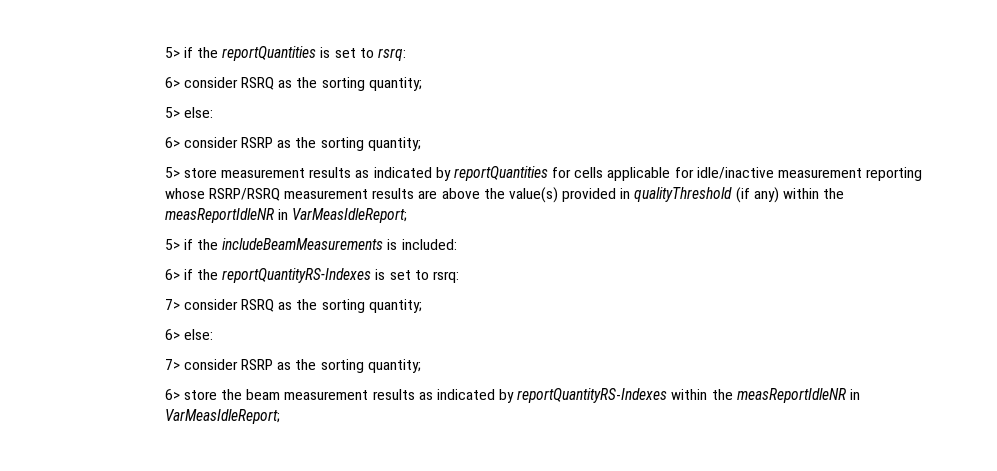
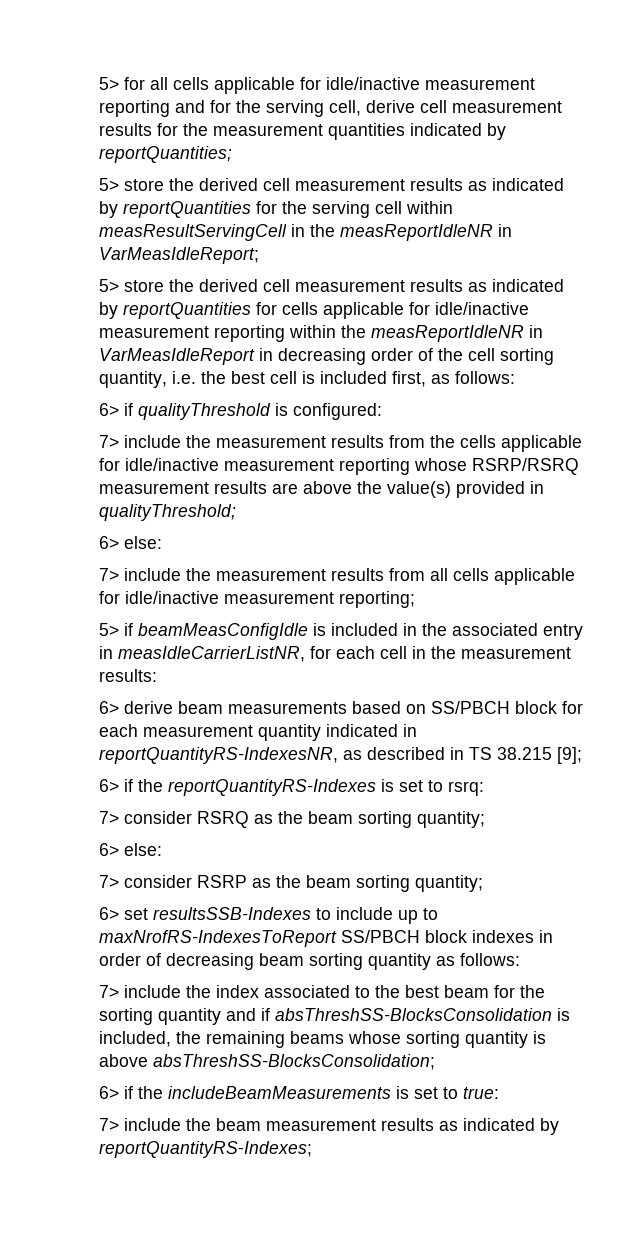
[164,46,406,61] [164,77,422,91] [164,107,213,118] [164,137,421,151] [164,166,572,181] 5> if the reportQuantities is set to rsrq: // 6> consider RSRQ as the sorting quantity; // 5> else: // 6> consider RSRP as the sorting quantity; // 5> store measurement results as indicated by reportQuantities for -> [99,77,536,94] [99,100,563,117] [99,123,507,140] [99,146,233,163] [99,178,565,191] [99,201,454,218] [99,224,513,241] [99,247,260,264] [99,279,565,292] [99,302,530,319] [99,325,544,342] [99,348,555,365] [99,371,516,388] [99,403,383,420] [99,435,456,448] 5> for all cells applicable for idle/inactive measurement reporting and for the serving cell, derive cell measurement results for the measurement quantities indicated by reportQuantities; // 5> store the derived cell measurement results as indicated by reportQuantities for the serving cell within measResultServingCell in the measReportIdleNR in VarMeasIdleReport; // 5> store the derived cell measurement results as indicated by reportQuantities for cells applicable for idle/inactive measurement reporting within the measReportIdleNR in VarMeasIdleReport in decreasing order of the cell sorting quantity, i.e. the best cell is included first, as follows: // 6> if qualityThreshold is configured: // 7> include the measurement results from the
[634,187,845,203] [164,208,407,223] [164,238,457,250] qualityThreshold (if any) within the measReportIdleNR in VarMeasIdleReport; // 5> if the includeBeamMeasurements is included: -> [99,504,237,521] [99,536,163,549] [99,568,576,585] [99,591,416,608] [99,623,584,640] [99,646,572,662] [99,669,158,682] [99,701,584,714] [99,724,418,741] [99,747,583,764] qualityThreshold; // 6> else: // 7> include the measurement results from all cells applicable for idle/inactive measurement reporting; // 5> if beamMeasConfigIdle is included in the associated entry in measIdleCarrierListNR, for each cell in the measurement results: // 6> derive beam measurements based on SS/PBCH block for each measurement quantity indicated in reportQuantityRS-IndexesNR, as described in TS 38.215 [9];
(318, 304) none -> [308,811,354,824] beam
[320,359,421,373] [164,389,217,400] sorting quantity; // 6> store -> [306,875,484,892] [99,907,439,924] [99,930,554,947] [99,953,521,970] [99,985,546,998] [99,1008,571,1025] [99,1031,547,1048] [99,1054,436,1070] [99,1086,500,1099] [99,1118,182,1131] beam sorting quantity; // 6> set resultsSSB-Indexes to include up to maxNrofRS-IndexesToReport SS/PBCH block indexes in order of decreasing beam sorting quantity as follows: // 7> include the index associated to the best beam for the sorting quantity and if absThreshSS-BlocksConsolidation is included, the remaining beams whose sorting quantity is above absThreshSS-BlocksConsolidation; // 6> if the includeBeamMeasurements is set to true: // 7> include
[517,388,861,403] [164,409,280,424] reportQuantityRS-Indexes within the measReportIdleNR in VarMeasIdleReport; -> [99,1141,313,1158] reportQuantityRS-Indexes;

